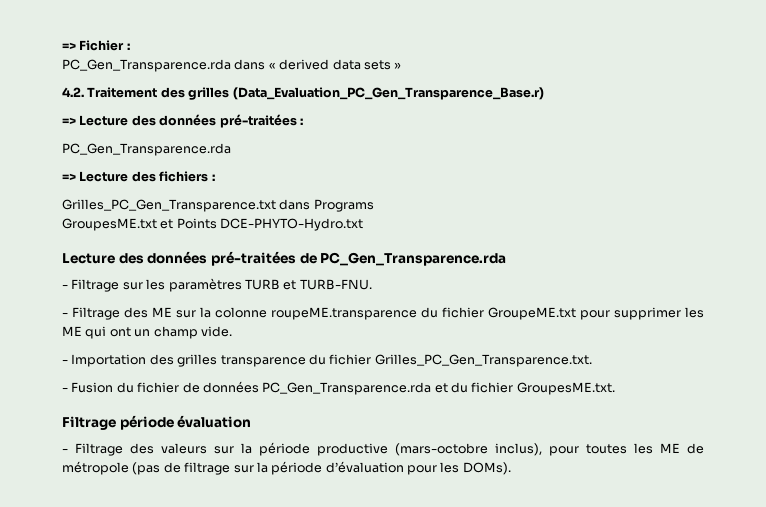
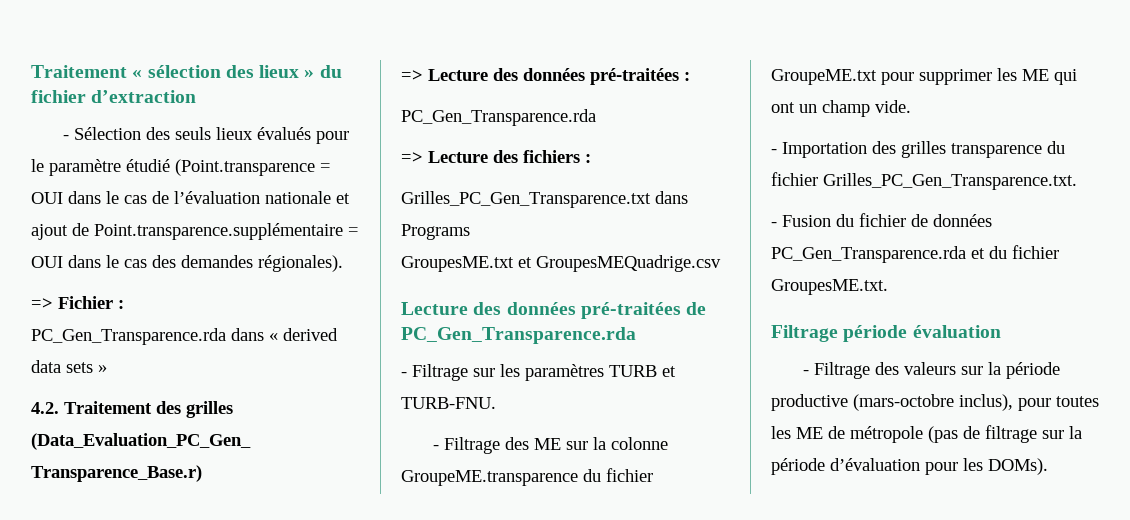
(62, 46) none -> [31,65,342,78] [31,90,197,103] [63,127,350,144] [31,159,330,176] [31,191,350,204] [31,223,358,240] [31,255,343,272] Traitement « sélection des lieux » du fichier d’extraction // - Sélection des seuls lieux évalués pour le paramètre étudié (Point.transparence = OUI dans le cas de l’évaluation nationale et ajout de Point.transparence.supplémentaire = OUI dans le cas des demandes régionales). //
[176,218,364,231] Points DCE-PHYTO-Hydro.txt -> [536,255,721,272] GroupesMEQuadrige.csv
[271,307,417,320] roupeME.transparence -> [401,470,578,486] GroupeME.transparence

